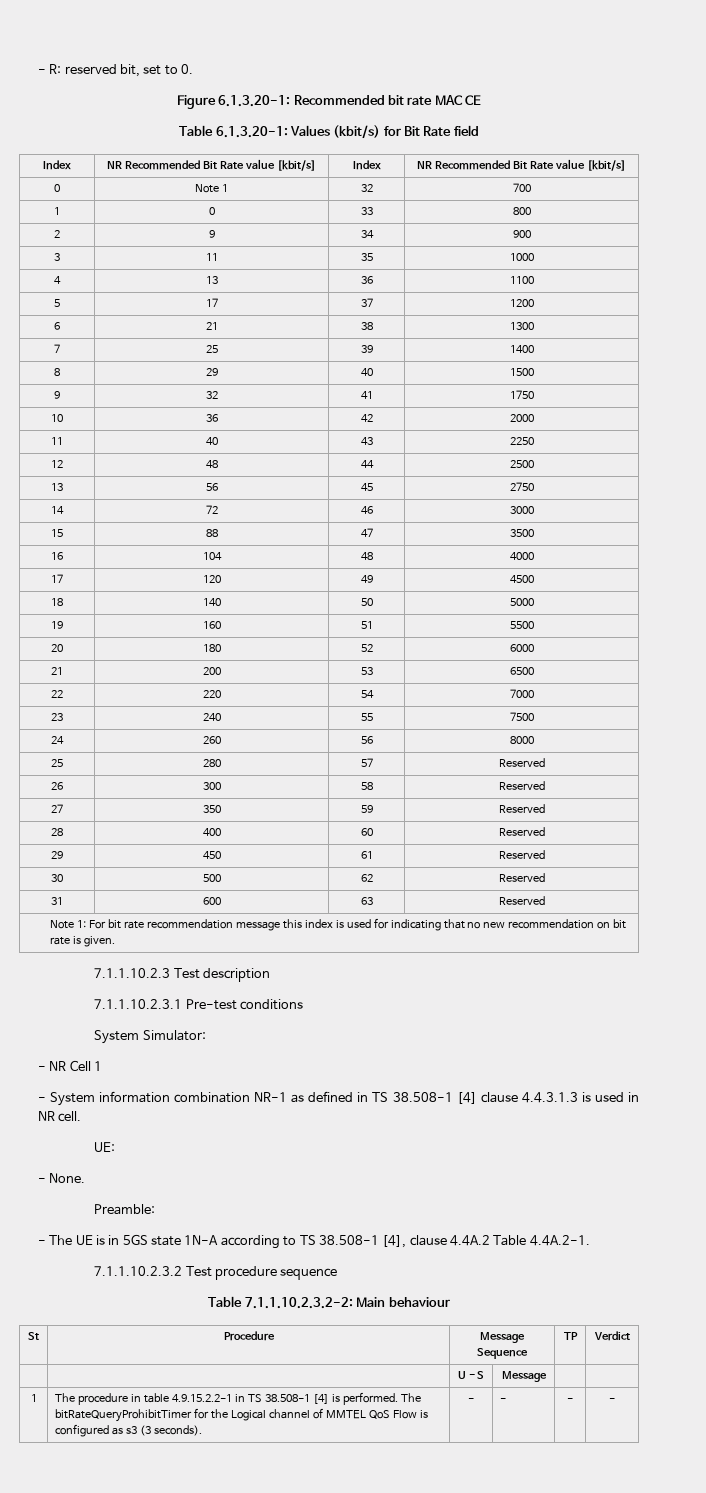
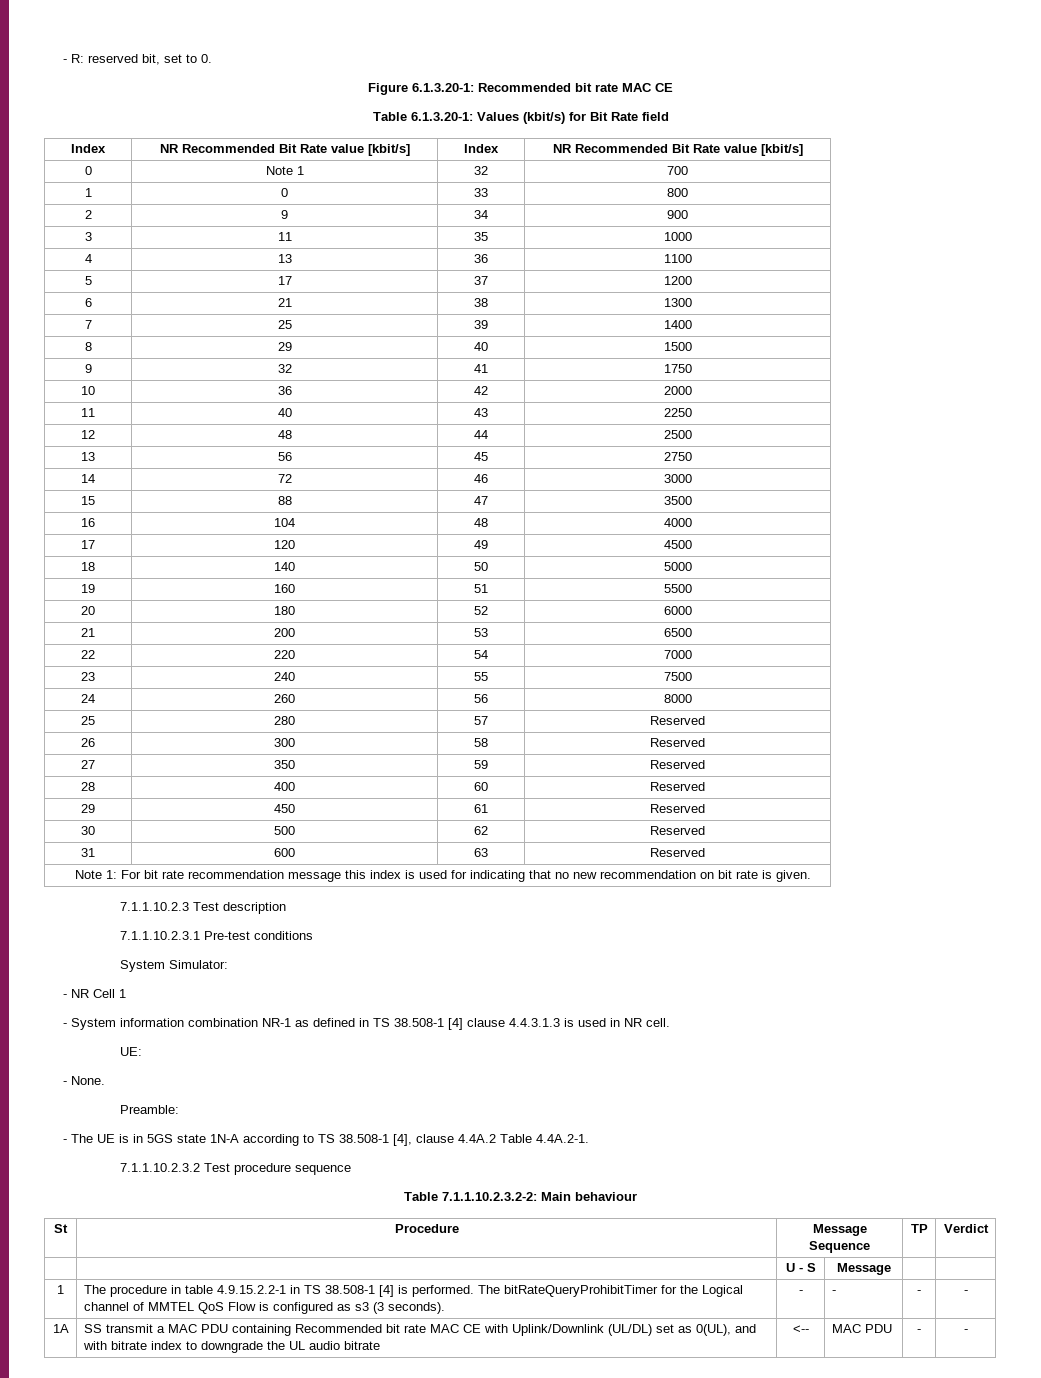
(615, 1400) none -> [52,1324,69,1333] [83,1324,756,1336] [82,1341,380,1353] [792,1325,809,1333] [831,1324,892,1333] [917,1329,921,1333] [963,1329,968,1333] // 1A | SS transmit a MAC PDU containing Recommended bit rate MAC CE with Uplink/Downlink (UL/DL) set as 0(UL), and with bitrate index to downgrade the UL audio bitrate | <-- | MAC PDU | - | -

